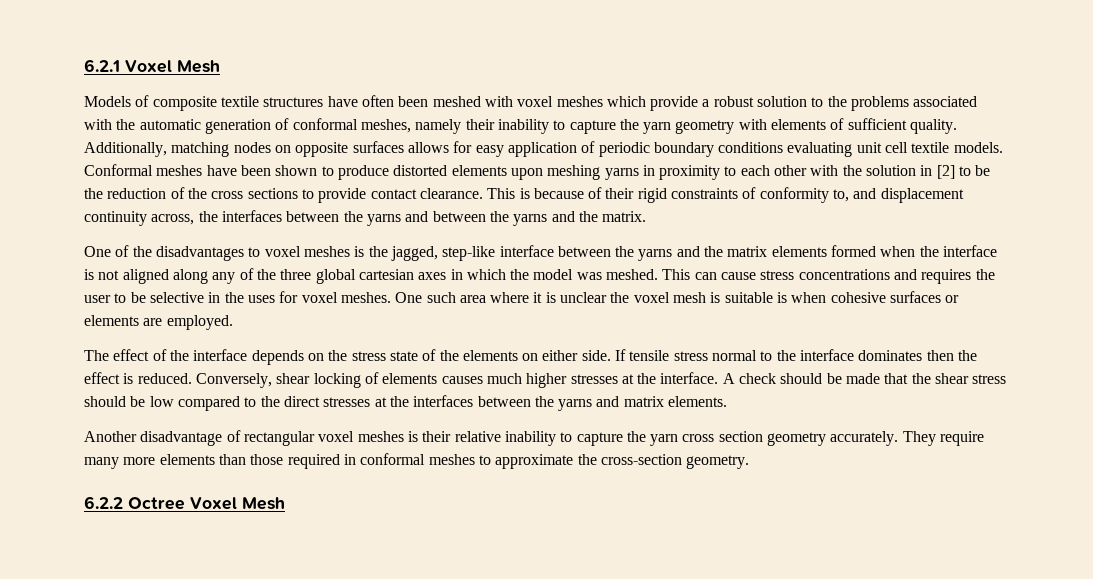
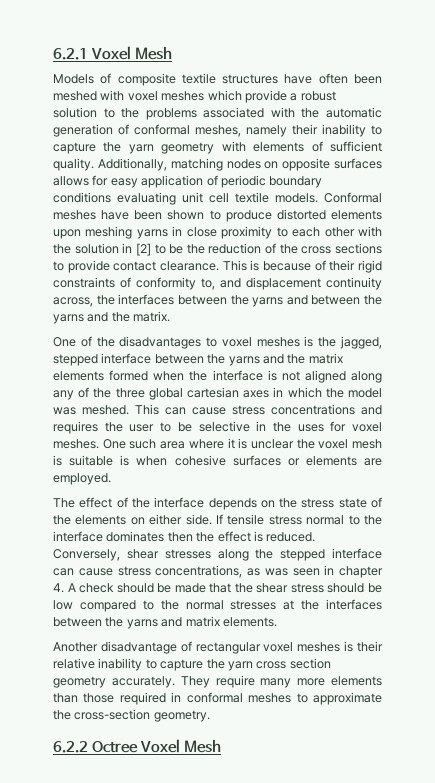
(655, 170) none -> [186,227,217,237] close
[442,246,496,261] step-like -> [53,354,98,366] stepped
[313,372,719,388] locking of elements causes much higher stresses at the interface. -> [164,548,382,561] [53,565,383,578] [53,583,64,593] stresses along the stepped interface can cause stress concentrations, as was seen in chapter 4.
[283,396,320,407] direct -> [185,600,224,610] normal

